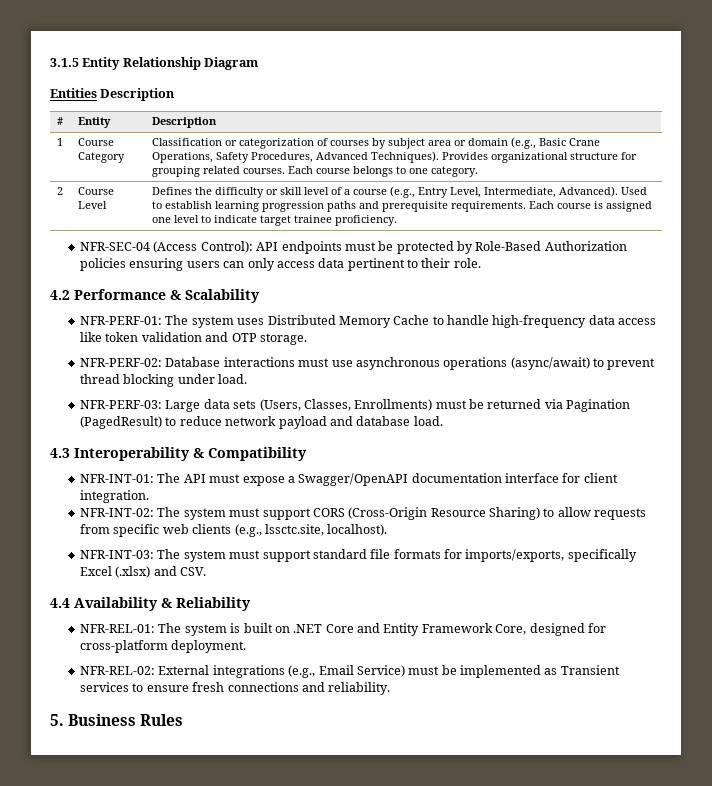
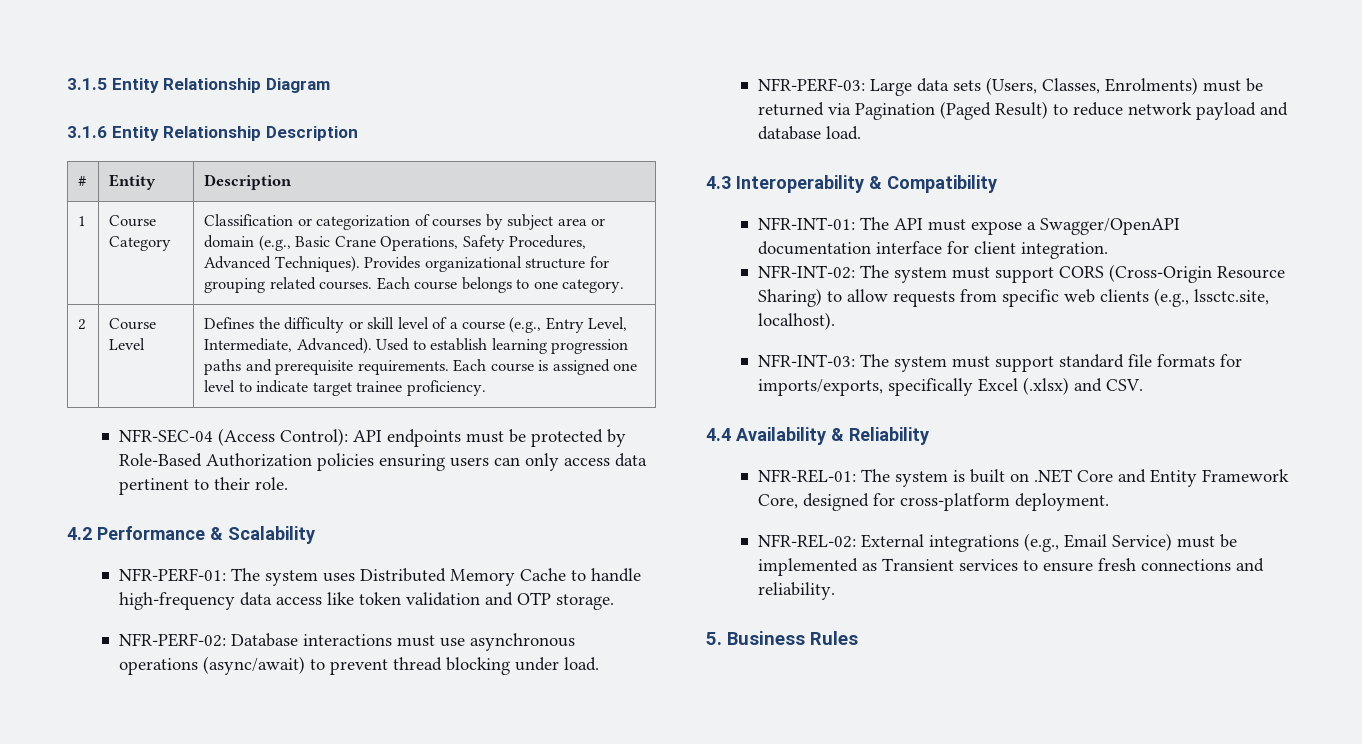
[50,88,97,98] Entities -> [67,126,262,141] 3.1.6 Entity Relationship
[354,399,433,411] Enrollments) -> [1104,77,1198,95] Enrolments)
[80,416,163,429] (PagedResult) -> [939,101,1048,120] (Paged Result)

